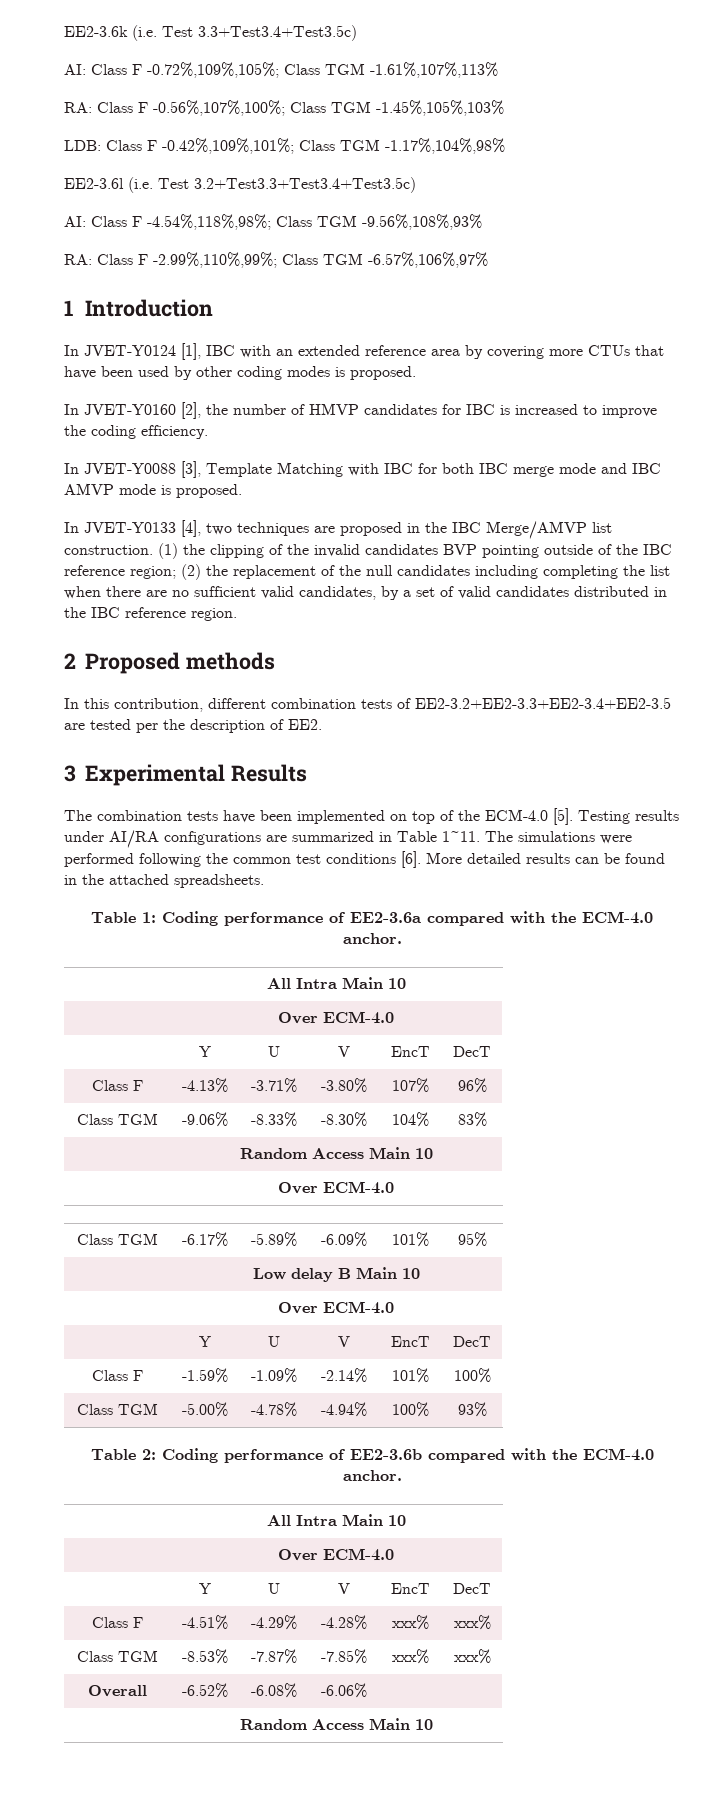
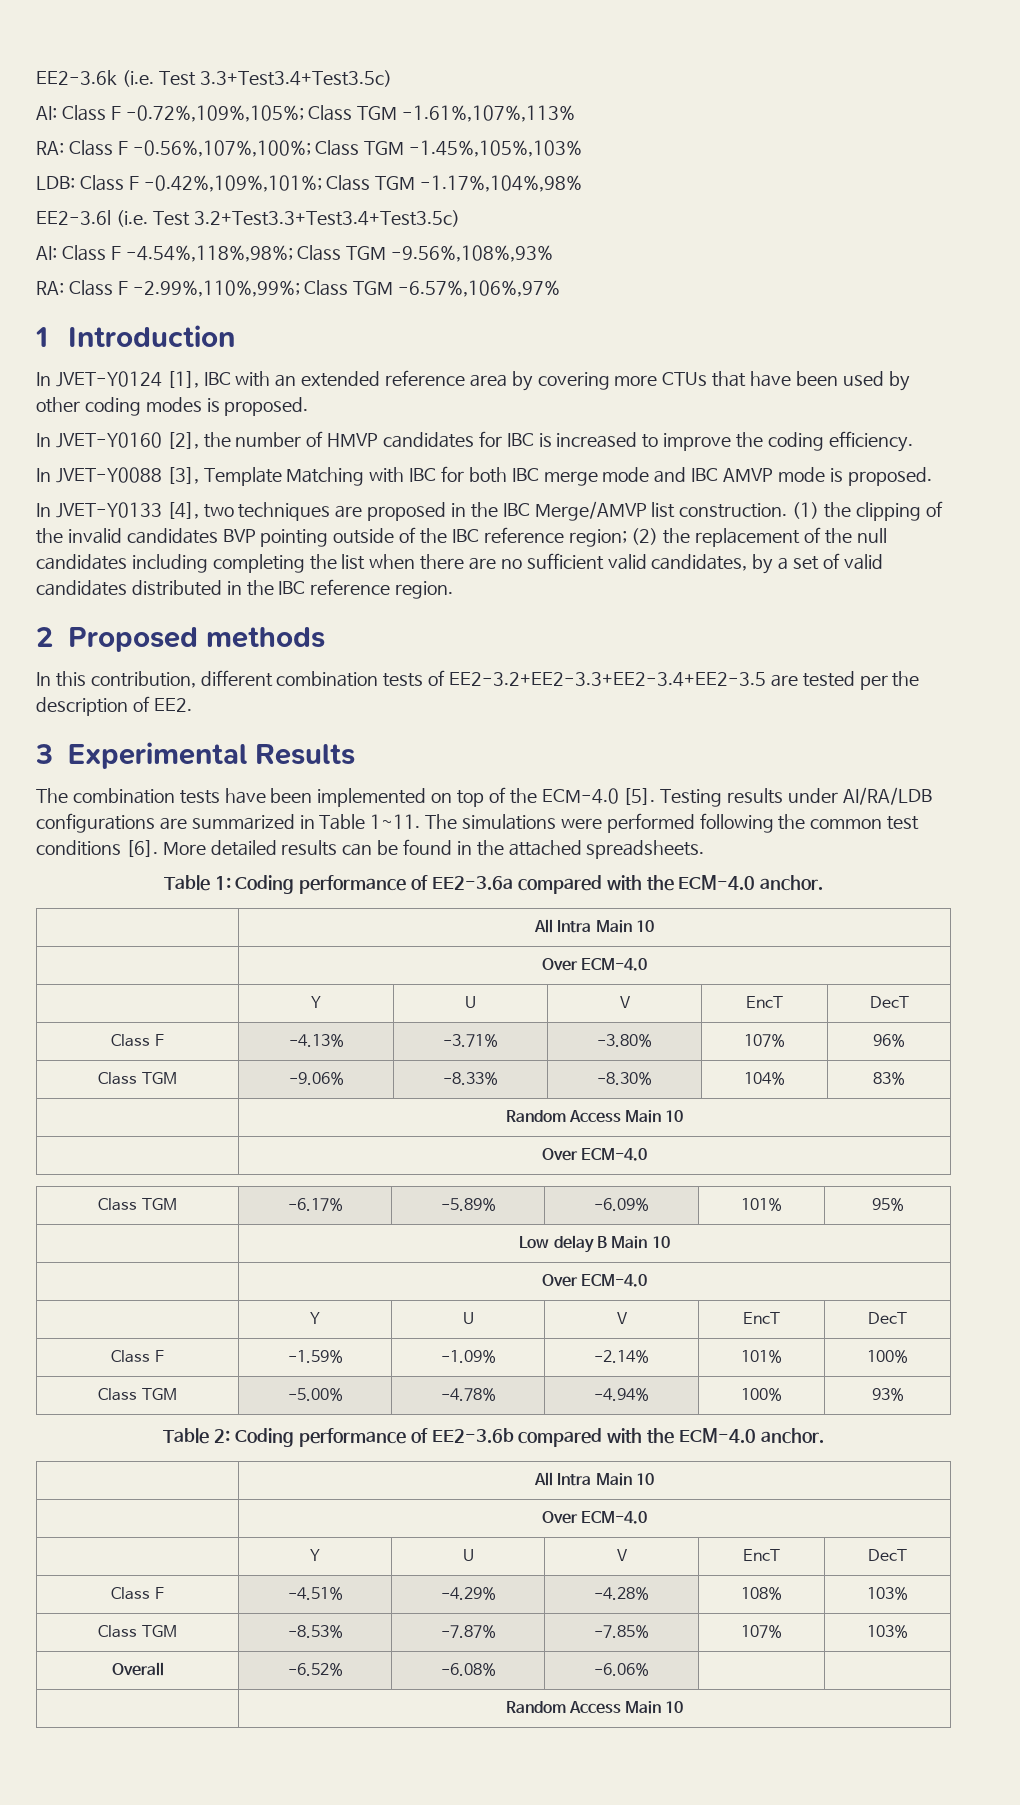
[109,830,159,848] AI/RA -> [842,787,932,805] AI/RA/LDB
[391,1615,429,1630] [453,1615,491,1630] xxx% | xxx% -> [741,1587,782,1600] [867,1587,908,1600] 108% | 103%
[391,1649,429,1664] [453,1649,491,1664] xxx% | xxx% -> [741,1625,782,1638] [867,1625,908,1638] 107% | 103%

